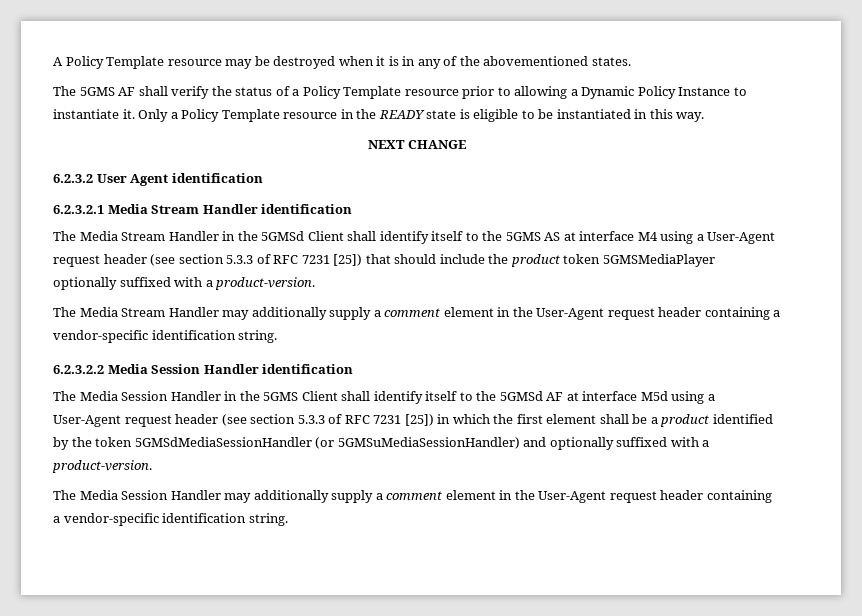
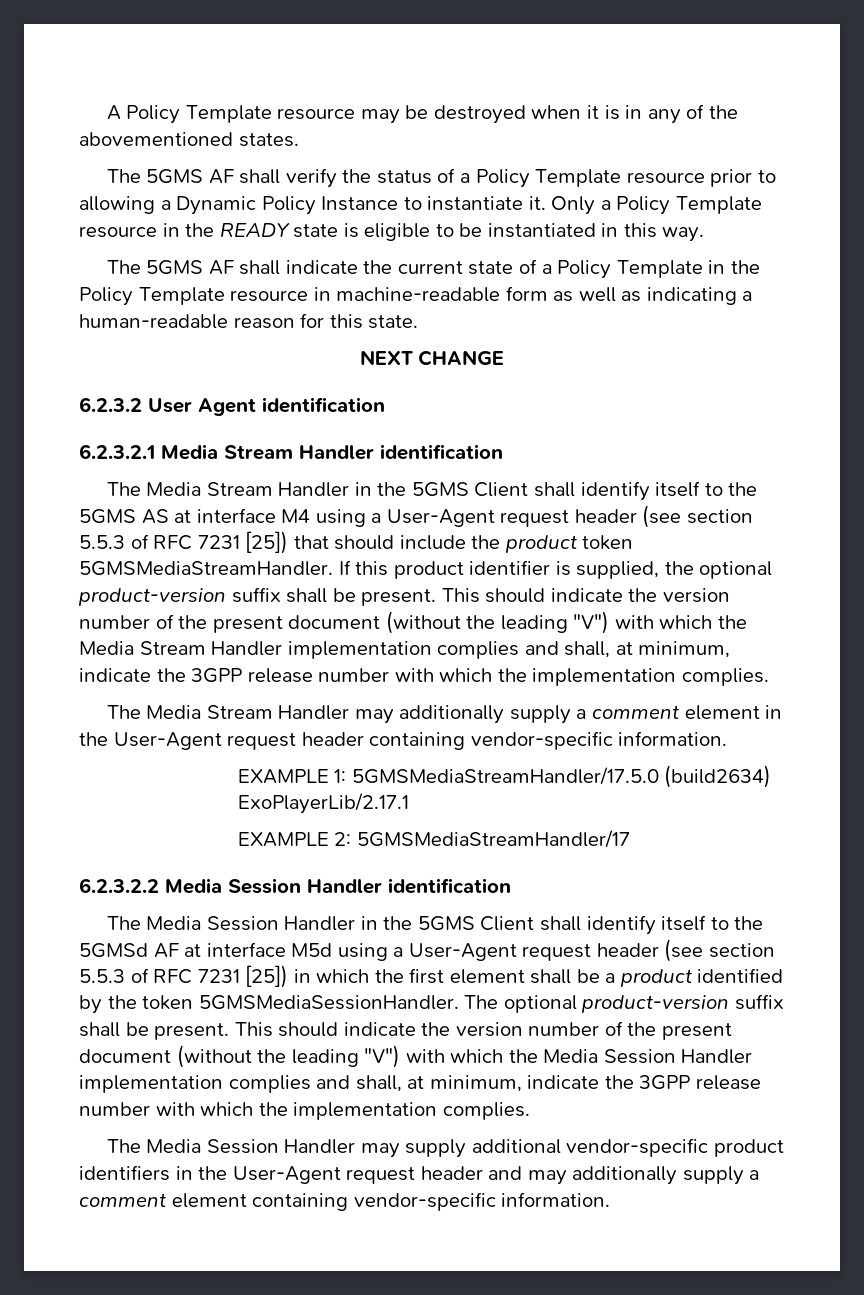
(705, 117) none -> [106,259,760,279] [79,286,753,306] [79,313,419,329] // The 5GMS AF shall indicate the current state of a Policy Template in the Policy Template resource in machine-readable form as well as indicating a human-readable reason for this state.
[261,231,305,241] 5GMSd -> [411,482,469,497] 5GMS
[226,255,254,264] 5.3.3 -> [79,535,125,549] 5.5.3
[602,254,715,267] [53,277,316,290] 5GMSMediaPlayer optionally suffixed with a product-version. -> [79,560,773,579] [78,587,730,606] [79,611,747,634] [79,641,731,659] [79,668,769,686] 5GMSMediaStreamHandler. If this product identifier is supplied, the optional product-version suffix shall be present. This should indicate the version number of the present document (without the leading "V") with which the Media Stream Handler implementation complies and shall, at minimum, indicate the 3GPP release number with which the implementation complies.
[773,310,781,317] [53,330,278,343] a vendor-specific identification string. -> [470,731,728,750] [237,765,772,788] [237,793,409,814] [237,830,630,848] vendor-specific information. // EXAMPLE 1: 5GMSMediaStreamHandler/17.5.0 (build2634) ExoPlayerLib/2.17.1 // EXAMPLE 2: 5GMSMediaStreamHandler/17
[297,415,325,424] 5.3.3 -> [79,969,125,983] 5.5.3
[134,437,710,450] [52,460,152,473] 5GMSdMediaSessionHandler (or 5GMSuMediaSessionHandler) and optionally suffixed with a product-version. -> [198,994,784,1013] [79,1021,732,1040] [79,1045,753,1068] [79,1075,761,1093] [79,1102,530,1120] 5GMSMediaSessionHandler. The optional product-version suffix shall be present. This should indicate the version number of the present document (without the leading "V") with which the Media Session Handler implementation complies and shall, at minimum, indicate the 3GPP release number with which the implementation complies.
[253,490,772,503] [53,513,288,526] additionally supply a comment element in the User-Agent request header containing a vendor-specific identification string. -> [405,1138,785,1158] [79,1165,760,1185] [79,1192,611,1211] supply additional vendor-specific product identifiers in the User-Agent request header and may additionally supply a comment element containing vendor-specific information.

